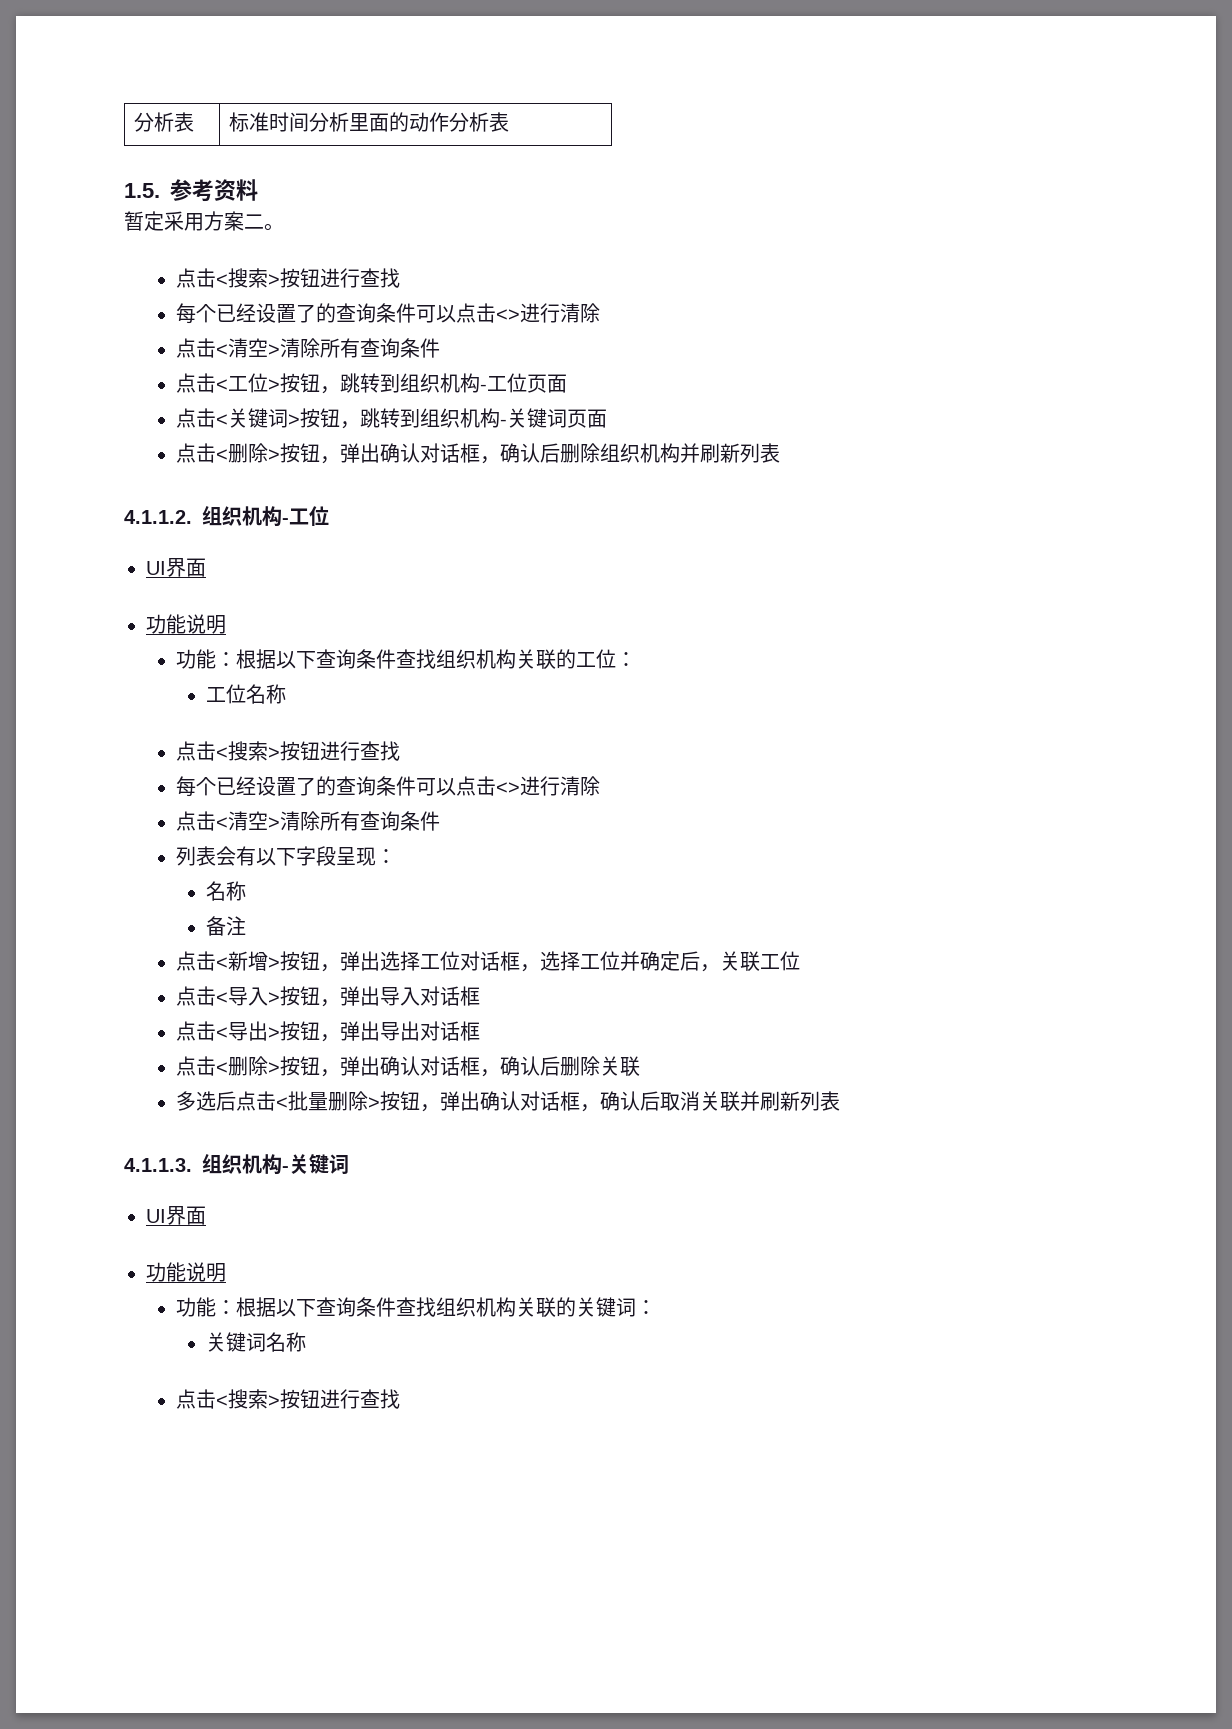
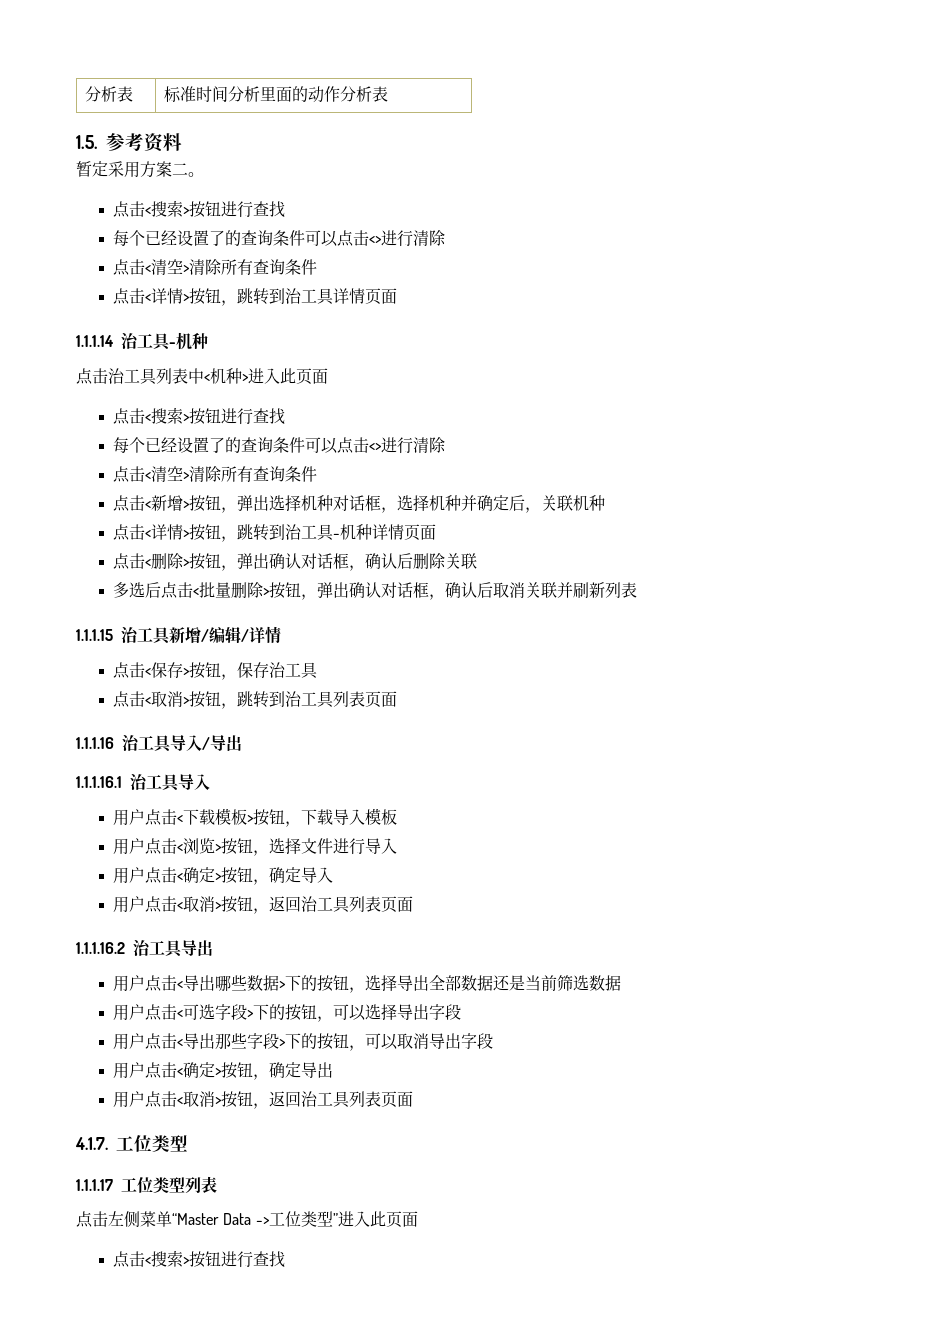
[228,373,568,394] [176,408,608,429] [176,443,781,464] [124,506,329,527] [146,558,206,577] [146,614,226,634] [176,649,637,670] [206,684,287,704] 工位>按钮，跳转到组织机构-工位页面 // 点击<关键词>按钮，跳转到组织机构-关键词页面 // 点击<删除>按钮，弹出确认对话框，确认后删除组织机构并刷新列表 // 4.1.1.2.组织机构-工位 // UI界面 // 功能说明 // 功能：根据以下查询条件查找组织机构关联的工位： // 工位名称 -> [150,288,397,306] [76,332,208,351] [76,368,328,385] 详情>按钮，跳转到治工具详情页面 // 1.1.1.14治工具-机种 // 点击治工具列表中<机种>进入此页面
[176,846,397,866] [206,881,247,901] [206,916,247,936] // 列表会有以下字段呈现： // 名称 // 备注 -> (317, 474) none
[420,951,461,971] 工位 -> [300,495,333,511] 机种
[580,951,621,971] 工位 -> [428,495,461,511] 机种
[760,951,801,971] [176,986,481,1007] [176,1021,481,1042] 工位 // 点击<导入>按钮，弹出导入对话框 // 点击<导出>按钮，弹出导出对话框 -> [572,495,605,511] [112,524,436,542] 机种 // 点击<详情>按钮，跳转到治工具-机种详情页面
[124,1154,349,1175] [146,1206,206,1225] [146,1262,226,1282] [176,1297,657,1318] [206,1332,307,1352] 4.1.1.3.组织机构-关键词 // UI界面 // 功能说明 // 功能：根据以下查询条件查找组织机构关联的关键词： // 关键词名称 -> [76,626,281,645] [112,662,318,680] [112,691,397,709] [76,735,242,753] [76,774,210,792] [112,808,397,827] [112,838,397,856] [112,867,333,885] [112,896,413,914] [76,940,213,958] [112,975,621,993] [112,1004,461,1022] [112,1033,493,1051] [112,1062,333,1080] [112,1091,413,1109] [75,1135,188,1152] [76,1176,217,1194] [76,1211,418,1228] 1.1.1.15治工具新增/编辑/详情 // 点击<保存>按钮，保存治工具 // 点击<取消>按钮，跳转到治工具列表页面 // 1.1.1.16治工具导入/导出 // 1.1.1.16.1治工具导入 // 用户点击<下载模板>按钮，下载导入模板 // 用户点击<浏览>按钮，选择文件进行导入 // 用户点击<确定>按钮，确定导入 // 用户点击<取消>按钮，返回治工具列表页面 // 1.1.1.16.2治工具导出 // 用户点击<导出哪些数据>下的按钮，选择导出全部数据还是当前筛选数据 // 用户点击<可选字段>下的按钮，可以选择导出字段 // 用户点击<导出那些字段>下的按钮，可以取消导出字段 // 用户点击<确定>按钮，确定导出 // 用户点击<取消>按钮，返回治工具列表页面 // 4.1.7.工位类型 // 1.1.1.17工位类型列表 // 点击左侧菜单“Master Data ->工位类型”进入此页面

